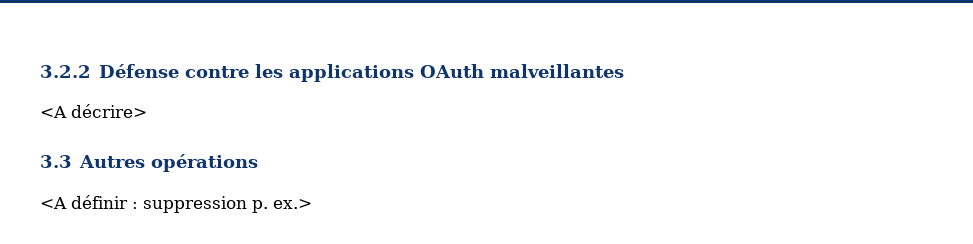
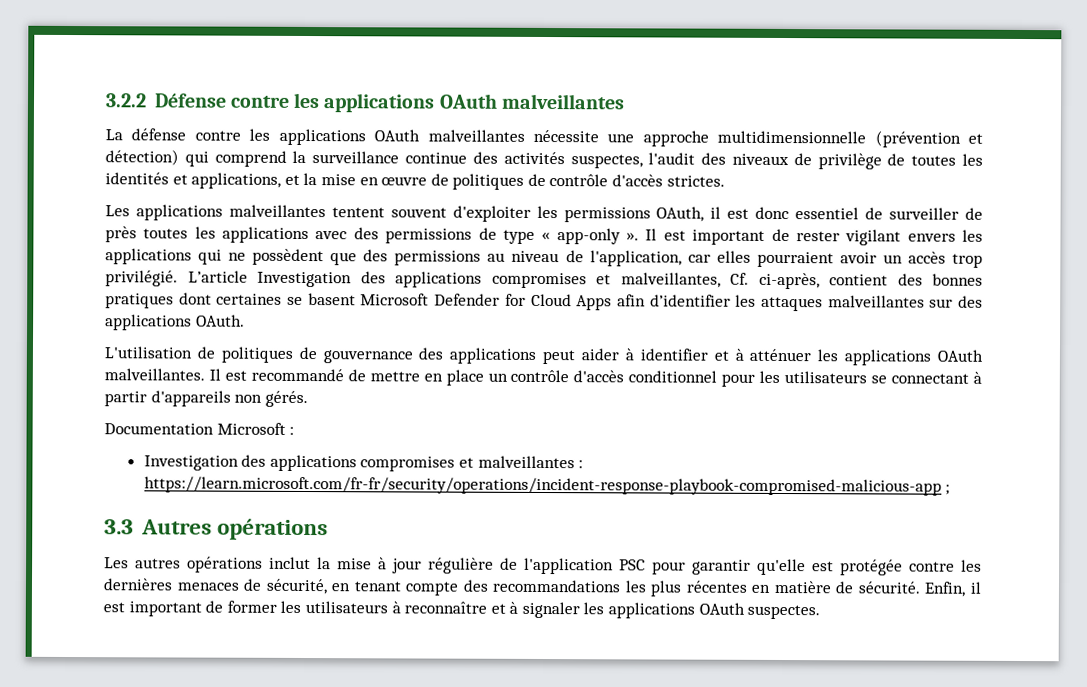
[40,104,147,118] [40,154,259,172] [40,195,312,213] <A décrire> // 3.3 Autres opérations // <A définir : suppression p. ex.> -> [105,128,983,148] [105,149,983,170] [105,172,725,190] [105,204,983,223] [105,226,983,246] [105,248,983,268] [105,270,983,290] [105,292,983,312] [105,314,245,331] [104,346,983,366] [104,368,983,387] [104,390,308,408] [104,422,295,435] [143,454,584,472] [143,476,951,496] [104,518,328,541] [104,556,982,576] [103,578,982,597] [103,600,821,620] La défense contre les applications OAuth malveillantes nécessite une approche multidimensionnelle (prévention et détection) qui comprend la surveillance continue des activités suspectes, l'audit des niveaux de privilège de toutes les identités et applications, et la mise en œuvre de politiques de contrôle d'accès strictes. // Les applications malveillantes tentent souvent d'exploiter les permissions OAuth, il est donc essentiel de surveiller de près toutes les applications avec des permissions de type « app-only ». Il est important de rester vigilant envers les applications qui ne possèdent que des permissions au niveau de l'application, car elles pourraient avoir un accès trop privilégié. L’article Investigation des applications compromises et malveillantes, Cf. ci-après, contient des bonnes pratiques dont certaines se basent Microsoft Defender for Cloud Apps afin d’identifier les attaques malveillantes sur des applications OAuth. // L'utilisation de politiques de gouvernance des applications peut aider à identifier et à atténuer les applications OAuth malveillantes. Il est recommandé de mettre en place un contrôle d'accès conditionnel pour les utilisateurs se connectant à partir d'appareils non gérés. // Documentation Microsoft : // Investigation des applications compromises et malveillantes : https://learn.microsoft.com/fr-fr/security/operations/incident-response-playbook-compromised-malicious-app ; // 3.3 Autres opérations // Les autres opérations inclut la mise à jour régulière de l'application PSC pour garantir qu'elle est protégée contre les dernières menaces de sécurité, en tenant compte des recommandations les plus récentes en matière de sécurité. Enfin, il est important de former les utilisateurs à reconnaître et à signaler les applications OAuth suspectes.

